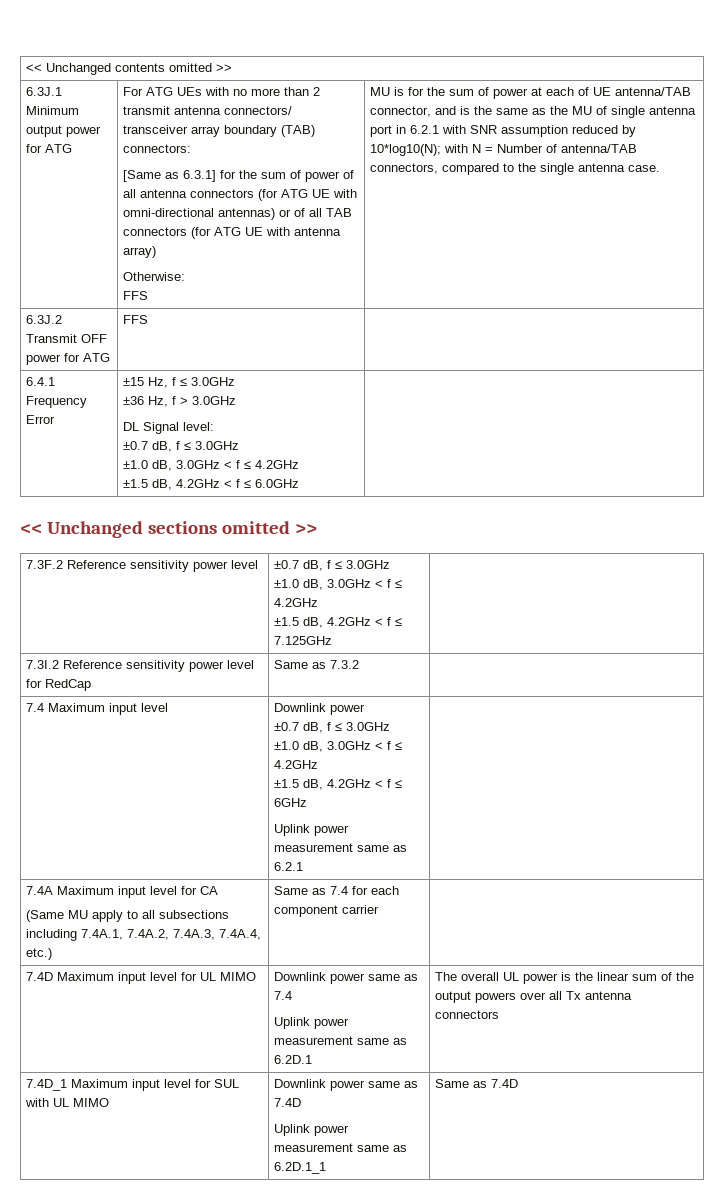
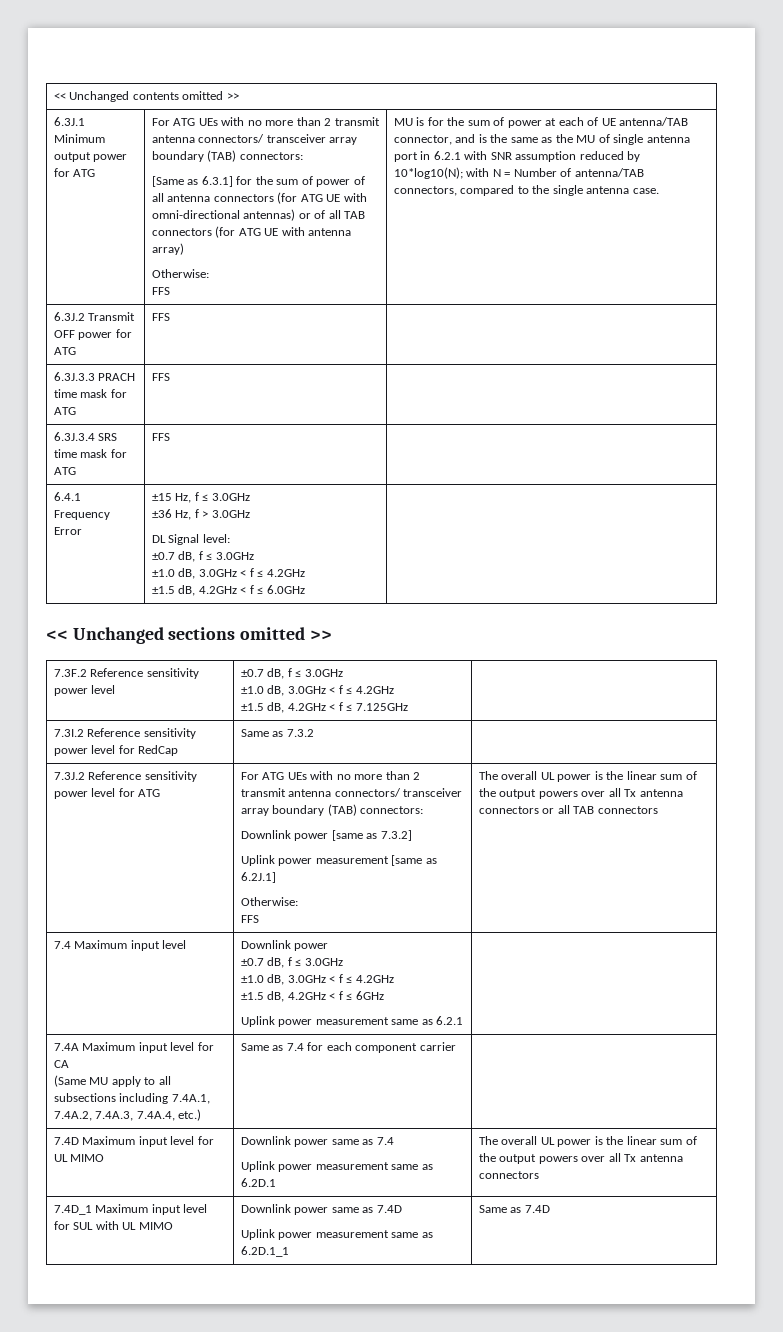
(148, 319) none -> [53,372,136,381] [53,389,127,398] [53,407,76,415] [151,373,170,381] [53,432,118,441] [53,449,127,458] [53,467,76,475] [151,433,170,441] // 6.3J.3.3 PRACH time mask for ATG | FFS | // 6.3J.3.4 SRS time mask for ATG | FFS |
(359, 664) none -> [53,771,197,782] [53,788,161,799] [240,771,421,780] [240,788,463,797] [240,804,424,816] [240,830,412,841] [240,855,437,866] [240,872,276,883] [240,897,298,906] [240,915,259,923] [478,771,697,782] [478,788,683,799] [478,805,658,814] // 7.3J.2 Reference sensitivity power level for ATG | For ATG UEs with no more than 2 transmit antenna connectors/ transceiver array boundary (TAB) connectors: // Downlink power [same as 7.3.2] // Uplink power measurement [same as 6.2J.1] // Otherwise: // FFS | The overall UL power is the linear sum of the output powers over all Tx antenna connectors or all TAB connectors

